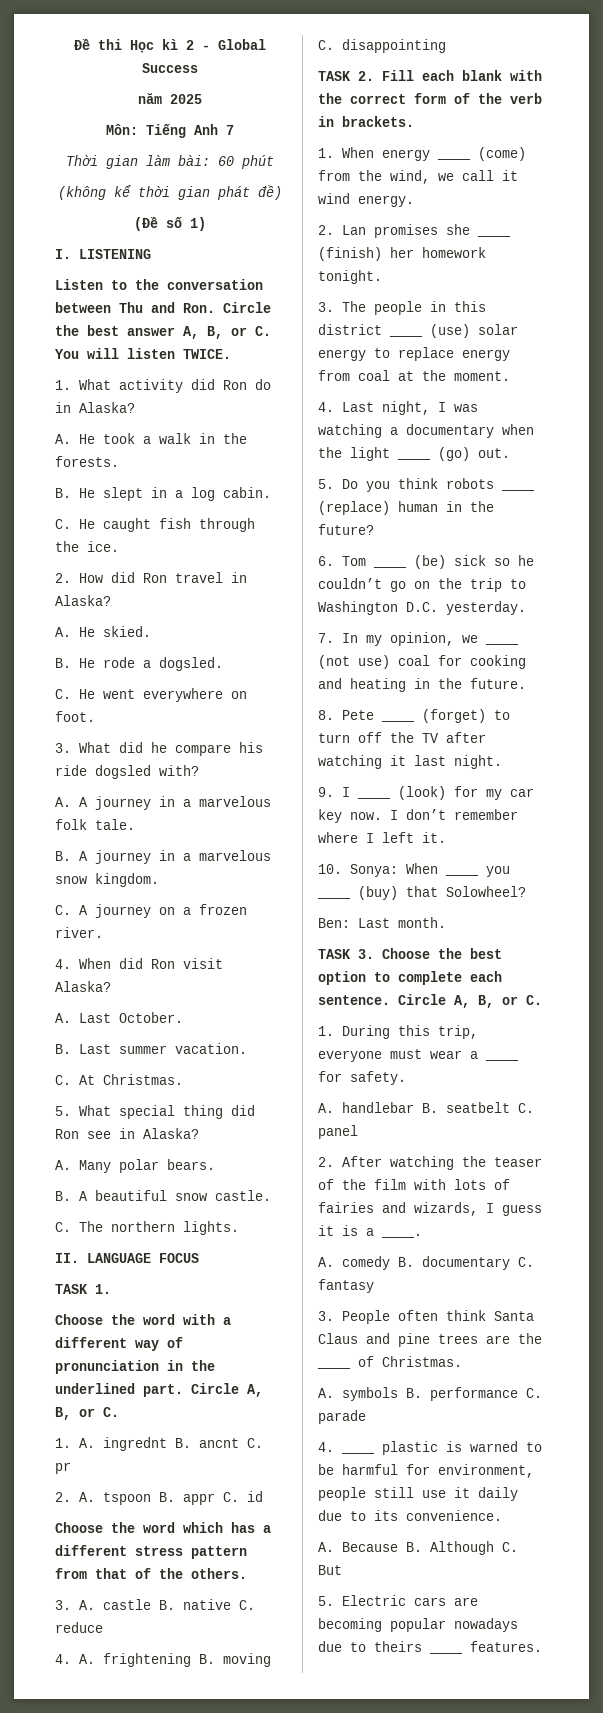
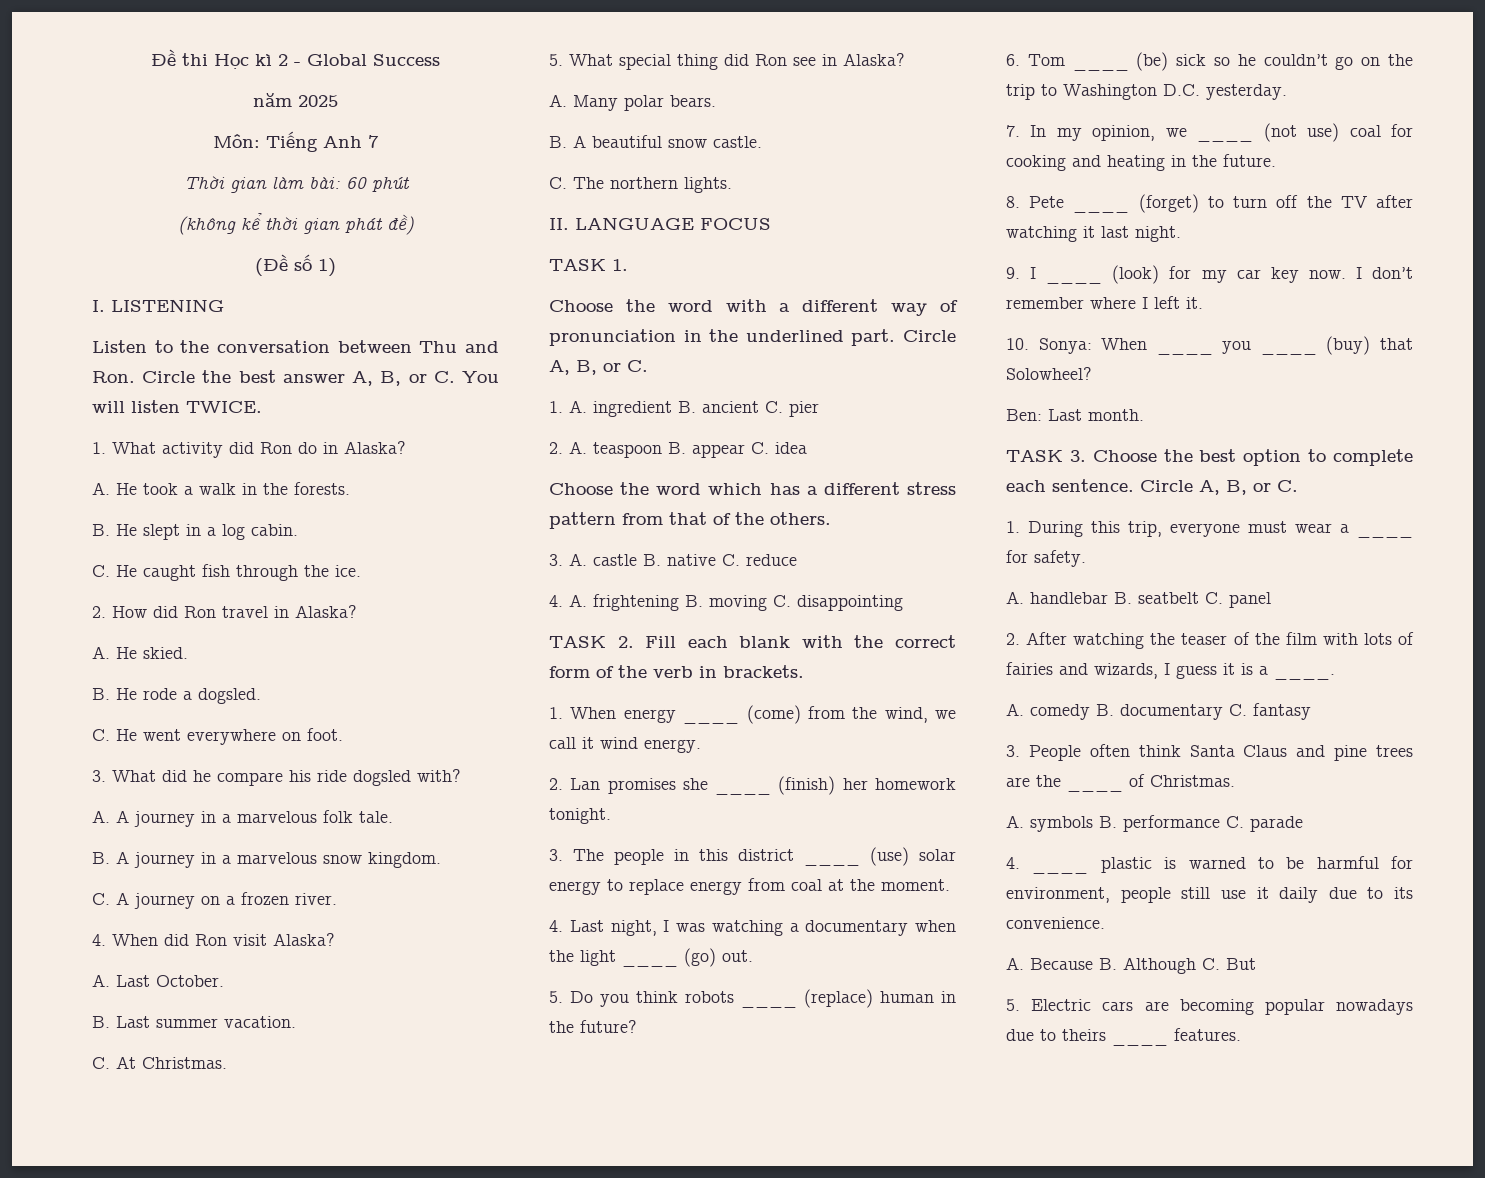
[103,1437,263,1451] [55,1462,71,1474] [55,1491,263,1505] ingrednt B. ancnt C. pr // 2. A. tspoon B. appr C. id -> [593,401,819,417] [549,441,807,458] ingredient B. ancient C. pier // 2. A. teaspoon B. appear C. idea

